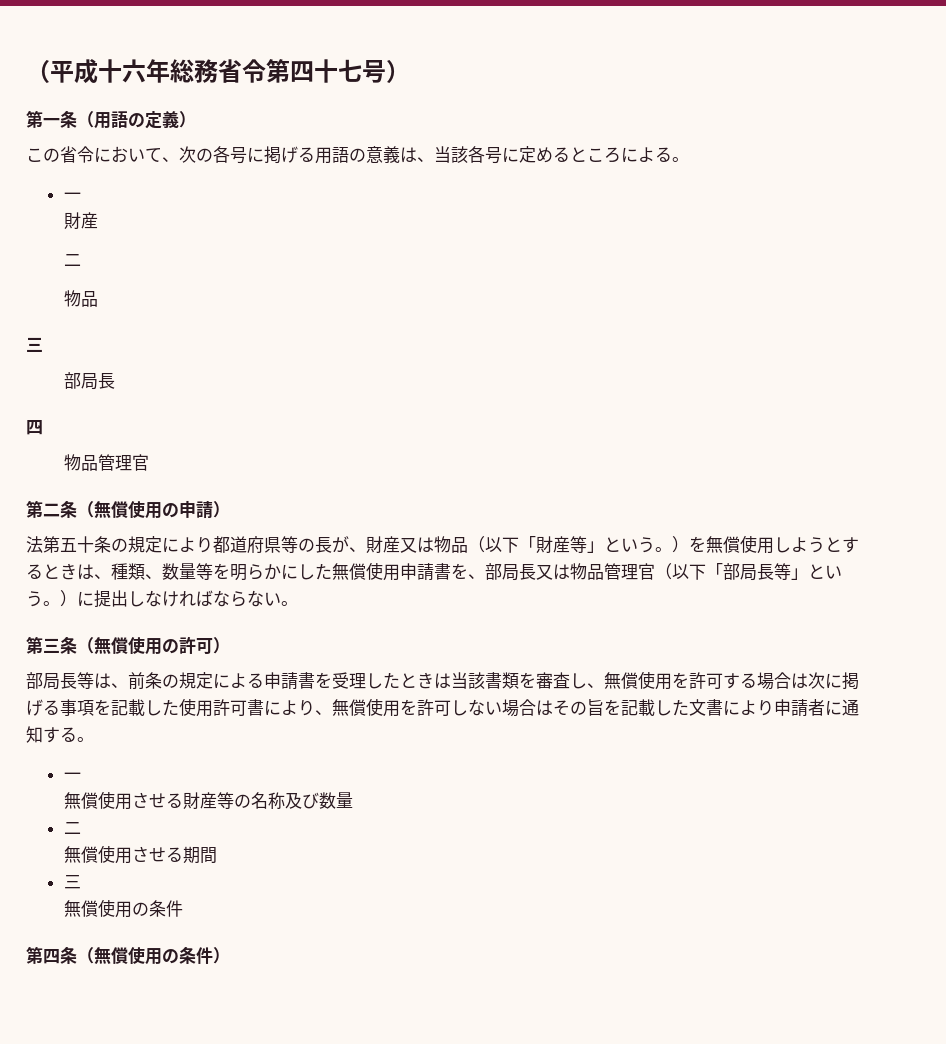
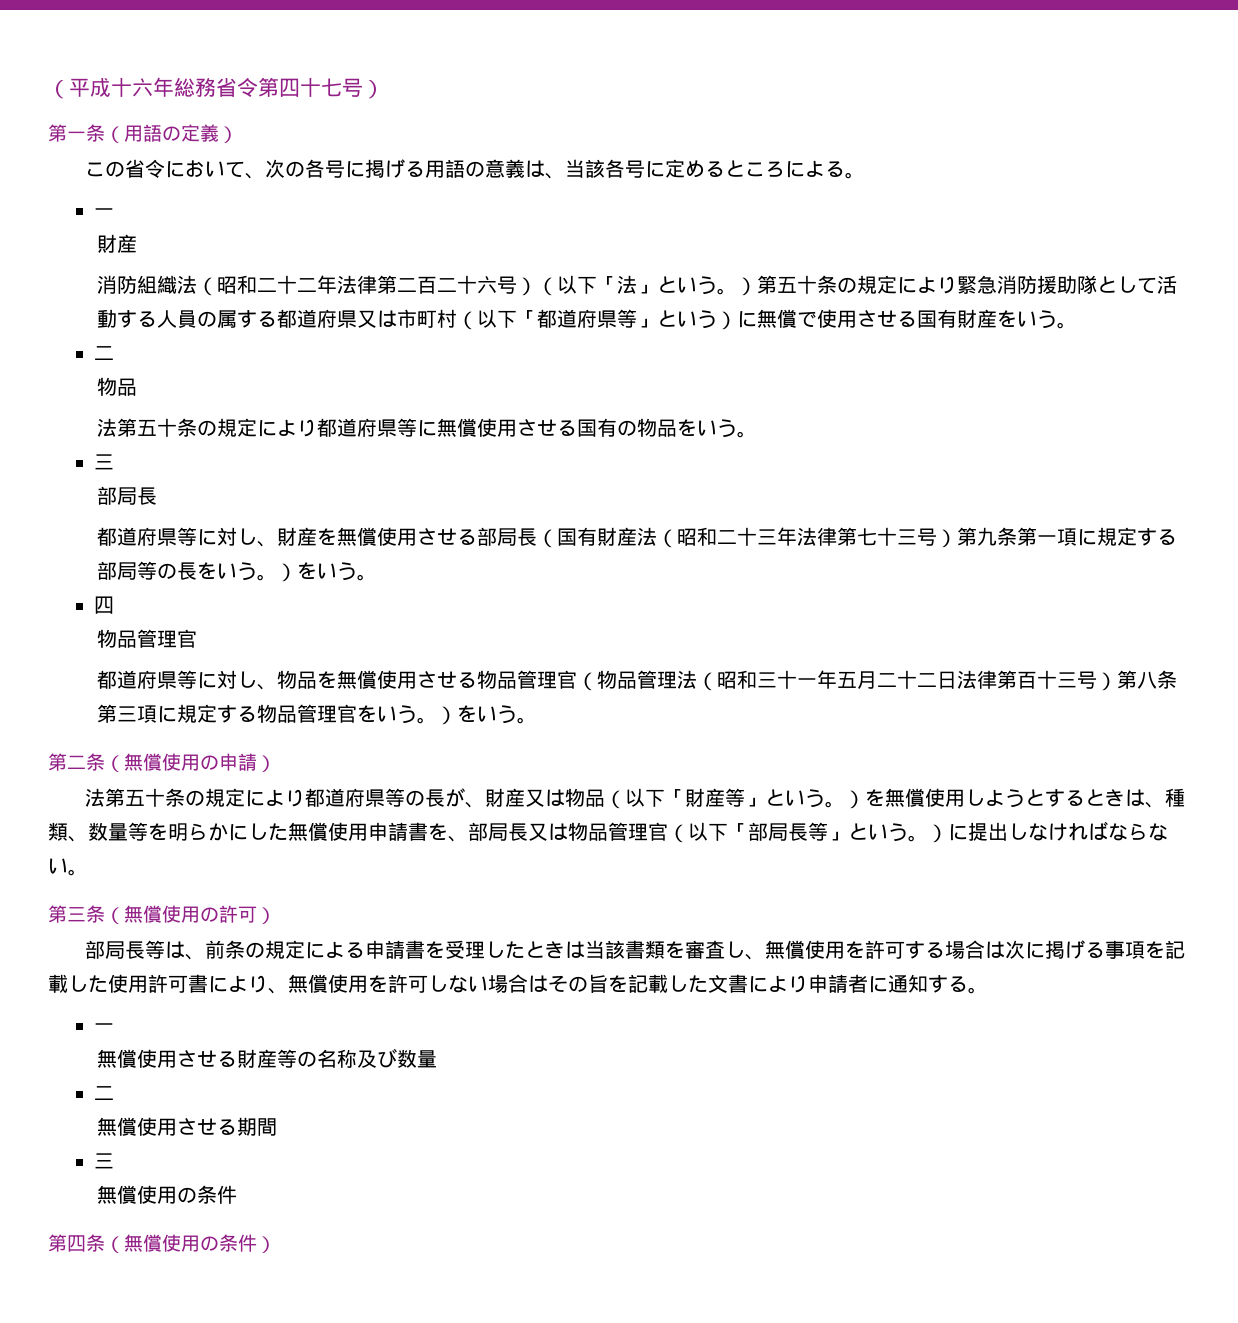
[64,254,82,266] [64,290,99,307] [26,337,43,352] [64,372,116,390] [26,420,43,435] [64,454,150,471] 二 // 物品 // 三 // 部局長 // 四 // 物品管理官 -> [96,275,1177,296] [96,309,1077,330] [94,346,115,360] [96,377,137,396] [96,418,757,438] [94,454,115,470] [96,486,157,505] [96,527,1177,548] [96,561,377,582] [94,596,115,614] [96,629,197,648] [96,670,1177,691] [96,704,537,725] 消防組織法（昭和二十二年法律第二百二十六号）（以下「法」という。）第五十条の規定により緊急消防援助隊として活動する人員の属する都道府県又は市町村（以下「都道府県等」という）に無償で使用させる国有財産をいう。 // 二 // 物品 // 法第五十条の規定により都道府県等に無償使用させる国有の物品をいう。 // 三 // 部局長 // 都道府県等に対し、財産を無償使用させる部局長（国有財産法（昭和二十三年法律第七十三号）第九条第一項に規定する部局等の長をいう。）をいう。 // 四 // 物品管理官 // 都道府県等に対し、物品を無償使用させる物品管理官（物品管理法（昭和三十一年五月二十二日法律第百十三号）第八条第三項に規定する物品管理官をいう。）をいう。

